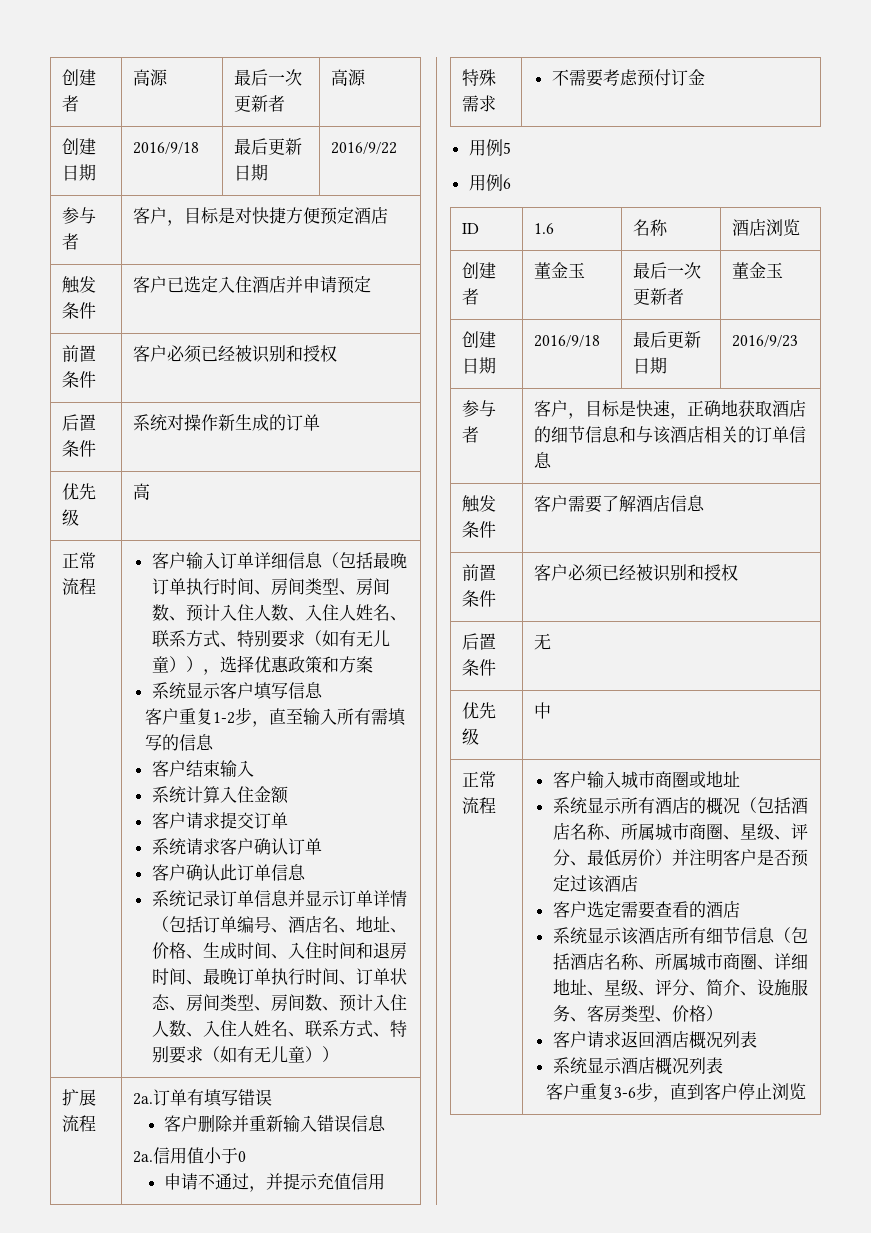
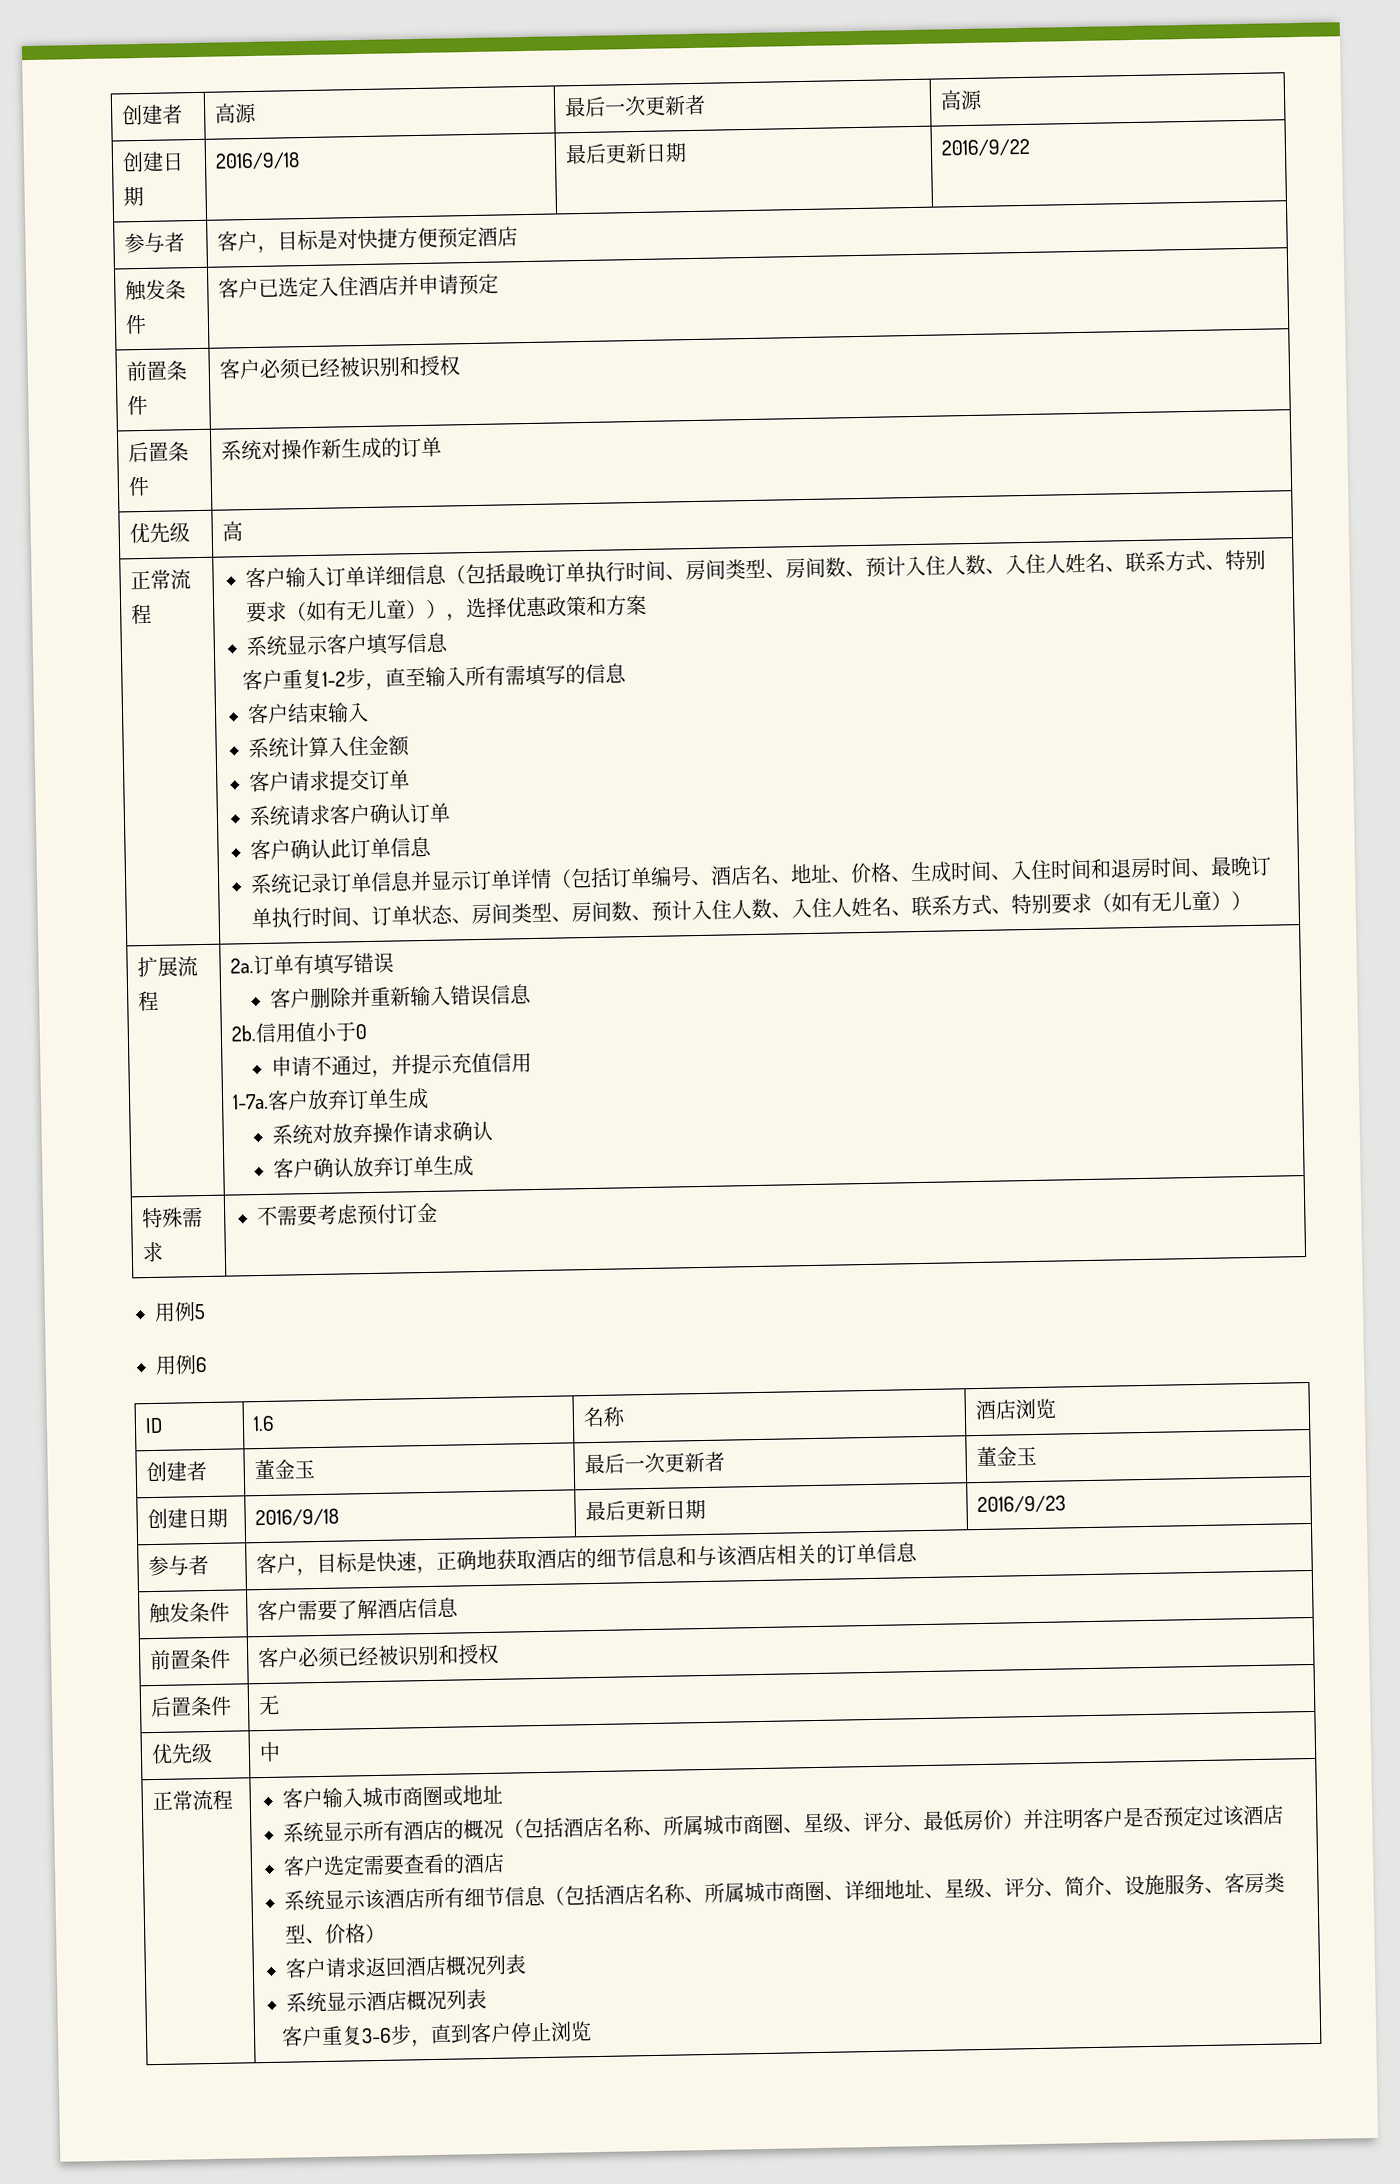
[132,1151,153,1163] 2a. -> [231,1025,258,1042] 2b.
(385, 1181) none -> [232,1087,430,1111] [272,1120,494,1145] [273,1155,475,1179] // 1-7a.客户放弃订单生成 // 系统对放弃操作请求确认 // 客户确认放弃订单生成

